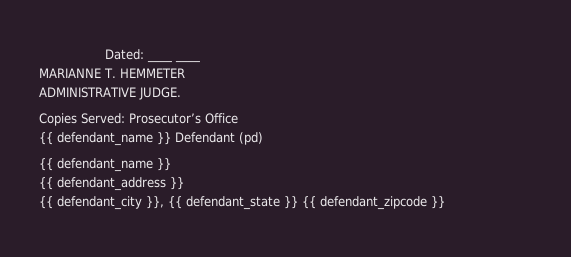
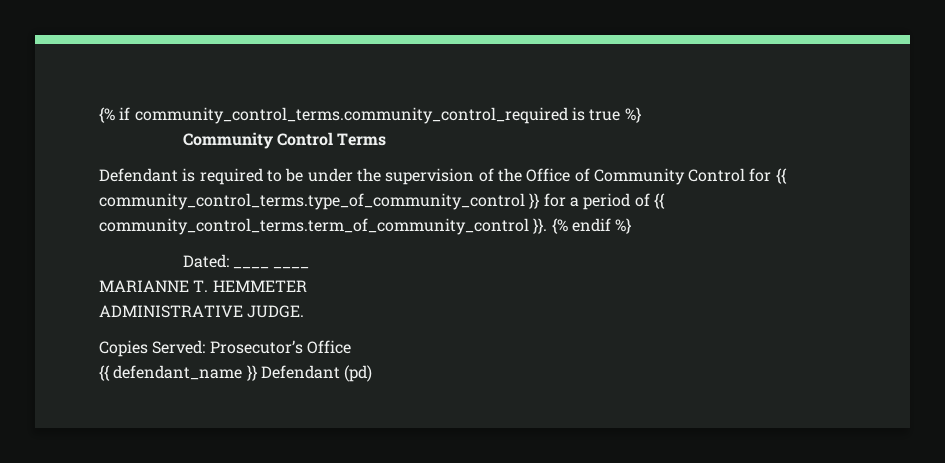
(104, 54) none -> [99,107,641,124] [182,132,387,149] [99,168,787,185] [99,193,665,210] [99,218,632,235] {% if community_control_terms.community_control_required is true %} // Community Control Terms // Defendant is required to be under the supervision of the Office of Community Control for {{ community_control_terms.type_of_community_control }} for a period of {{ community_control_terms.term_of_community_control }}. {% endif %} //
[39,158,171,172] [39,177,184,191] [39,196,445,210] // {{ defendant_name }} // {{ defendant_address }} // {{ defendant_city }}, {{ defendant_state }} {{ defendant_zipcode }} -> (373, 373) none

